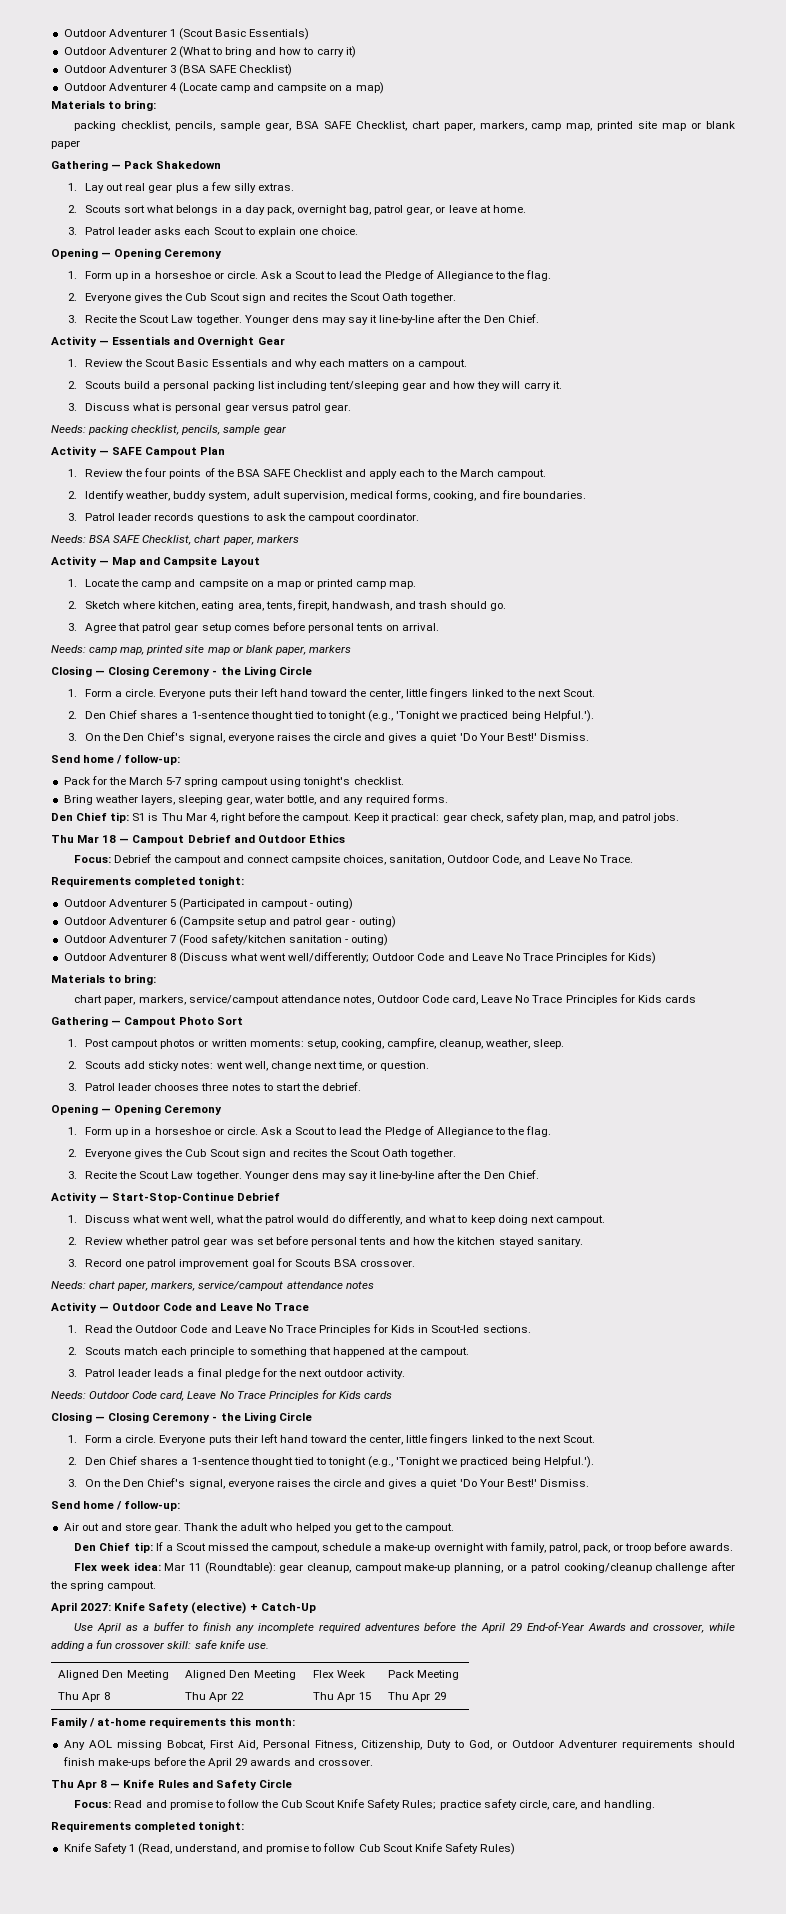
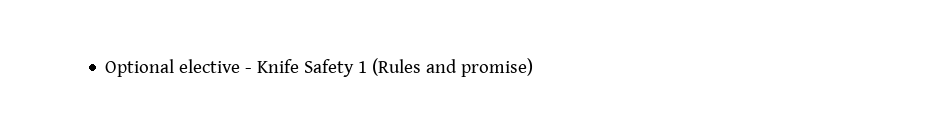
[63,28,310,40] [63,46,356,58] [63,64,293,76] [63,82,384,94] [51,100,157,111] [74,121,735,131] [51,140,80,149] [51,160,222,171] [68,182,294,193] [68,205,526,215] [68,227,358,237] [51,248,223,259] [68,270,552,281] [68,293,457,303] [68,314,539,325] [51,336,285,347] [68,359,468,369] [68,381,562,391] [68,403,351,413] [51,425,287,435] [51,446,226,457] [68,468,546,479] [68,490,587,501] [68,513,419,523] [51,535,299,545] [51,556,260,567] [68,579,417,589] [68,600,507,611] [68,622,440,633] [51,645,351,655] [51,666,312,677] [68,688,595,699] [68,710,594,722] [68,732,589,743] [51,755,181,765] [63,776,404,787] [63,794,448,805] [51,812,680,823] [51,834,345,845] [74,854,633,865] [51,876,245,887] [63,898,354,910] [63,916,396,928] [63,934,389,946] [63,952,657,964] [51,974,157,985] [74,994,696,1005] [51,1016,244,1027] [68,1038,565,1049] [68,1061,430,1071] [68,1082,361,1091] [51,1104,223,1115] [68,1126,552,1137] [68,1149,457,1159] [68,1170,539,1181] [51,1192,281,1203] [68,1214,605,1225] [68,1236,583,1247] [68,1258,415,1269] [51,1281,374,1291] [51,1302,309,1313] [68,1324,531,1335] [68,1347,470,1357] [68,1368,406,1379] [51,1390,393,1401] [51,1412,312,1423] [68,1434,595,1445] [68,1456,594,1468] [68,1478,589,1489] [51,1501,181,1511] [63,1523,455,1533] [74,1542,734,1553] [74,1562,735,1574] [50,1581,157,1591] [51,1602,316,1614] [74,1622,735,1633] [51,1640,269,1651] [58,1670,169,1680] [58,1692,110,1702] [185,1670,296,1680] [185,1692,244,1702] [313,1670,366,1678] [313,1692,371,1702] [388,1670,460,1680] [388,1692,446,1702] [51,1717,295,1728] [63,1740,736,1750] [62,1757,374,1768] [51,1779,292,1790] [74,1799,656,1810] [51,1821,245,1832] [63,1843,516,1855] Outdoor Adventurer 1 (Scout Basic Essentials) // Outdoor Adventurer 2 (What to bring and how to carry it) // Outdoor Adventurer 3 (BSA SAFE Checklist) // Outdoor Adventurer 4 (Locate camp and campsite on a map) // Materials to bring: // packing checklist, pencils, sample gear, BSA SAFE Checklist, chart paper, markers, camp map, printed site map or blank paper // Gathering — Pack Shakedown // 1. Lay out real gear plus a few silly extras. // 2. Scouts sort what belongs in a day pack, overnight bag, patrol gear, or leave at home. // 3. Patrol leader asks each Scout to explain one choice. // Opening — Opening Ceremony // 1. Form up in a horseshoe or circle. Ask a Scout to lead the Pledge of Allegiance to the flag. // 2. Everyone gives the Cub Scout sign and recites the Scout Oath together. // 3. Recite the Scout Law together. Younger dens may say it line-by-line after the Den Chief. // Activity — Essentials and Overnight Gear // 1. Review the Scout Basic Essentials and why each matters on a campout. // 2. Scouts build a personal packing list including tent/sleeping gear and how they will carry it. // 3. Discuss what is personal gear versus patrol gear. // Needs: packing checklist, pencils, sample gear // Activity — SAFE Campout Plan // 1. Review the four points of the BSA SAFE Checklist and apply each to the March campout. // 2. Identify weather, buddy system, adult supervision, medical forms, cooking, and fire boundaries. // 3. Patrol leader records questions to ask the campout coordinator. // Needs: BSA SAFE Checklist, chart paper, markers // Activity — Map and Campsite Layout // 1. Locate the camp and campsite on a map or printed camp map. // 2. Sketch where kitchen, eating area, tents, firepit, handwash, and trash should go. // 3. Agree that patrol gear setup comes before personal tents on arrival. // Needs: camp map, printed site map or blank paper, markers // Closing — Closing Ceremony - the Living Circle // 1. Form a circle. Everyone puts their left hand toward the center, little fingers linked to the next Scout. // 2. Den Chief shares a 1-sentence thought tied to tonight (e.g., 'Tonight we practiced being Helpful.'). // 3. On the Den Chief's signal, everyone raises the circle and gives a quiet 'Do Your Best!' Dismiss. // Send home / follow-up: // Pack for the March 5-7 spring campout using tonight's checklist. // Bring weather layers, sleeping gear, water bottle, and any required forms. // Den Chief tip: S1 is Thu Mar 4, right before the campout. Keep it practical: gear check, safety plan, map, and patrol jobs. // Thu Mar 18 — Campout Debrief and Outdoor Ethics // Focus: Debrief the campout and connect campsite choices, sanitation, Outdoor Code, and Leave No Trace. // Requirements completed tonight: // Outdoor Adventurer 5 (Participated in campout - outing) // Outdoor Adventurer 6 (Campsite setup and patrol gear - outing) // Outdoor Adventurer 7 (Food safety/kitchen sanitation - outing) // Outdoor Adventurer 8 (Discuss what went well/differently; Outdoor Code and Leave No Trace Principles for Kids) // Materials to bring: // chart paper, markers, service/campout attendance notes, Outdoor Code card, Leave No Trace Principles for Kids cards // Gathering — Campout Photo Sort // 1. Post campout photos or written moments: setup, cooking, campfire, cleanup, weather, sleep. // 2. Scouts add sticky notes: went well, change next time, or question. // 3. Patrol leader chooses three notes to start the debrief. // Opening — Opening Ceremony // 1. Form up in a horseshoe or circle. Ask a Scout to lead the Pledge of Allegiance to the flag. // 2. Everyone gives the Cub Scout sign and recites the Scout Oath together. // 3. Recite the Scout Law together. Younger dens may say it line-by-line after the Den Chief. // Activity — Start-Stop-Continue Debrief // 1. Discuss what went well, what the patrol would do differently, and what to keep doing next campout. // 2. Review whether patrol gear was set before personal tents and how the kitchen stayed sanitary. // 3. Record one patrol improvement goal for Scouts BSA crossover. // Needs: chart paper, markers, service/campout attendance notes // Activity — Outdoor Code and Leave No Trace // 1. Read the Outdoor Code and Leave No Trace Principles for Kids in Scout-led sections. // 2. Scouts match each principle to something that happened at the campout. // 3. Patrol leader leads a final pledge for the next outdoor activity. // Needs: Outdoor Code card, Leave No Trace Principles for Kids cards // Closing — Closing Ceremony - the Living Circle // 1. Form a circle. Everyone puts their left hand toward the center, little fingers linked to the next Scout. // 2. Den Chief shares a 1-sentence thought tied to tonight (e.g., 'Tonight we practiced being Helpful.'). // 3. On the Den Chief's signal, everyone raises the circle and gives a quiet 'Do Your Best!' Dismiss. // Send home / follow-up: // Air out and store gear. Thank the adult who helped you get to the campout. // Den Chief tip: If a Scout missed the campout, schedule a make-up overnight with family, patrol, pack, or troop before awards. // Flex week idea: Mar 11 (Roundtable): gear cleanup, campout make-up planning, or a patrol cooking/cleanup challenge after the spring campout. // April 2027: Knife Safety (elective) + Catch-Up // Use April as a buffer to finish any incomplete required adventures before the April 29 End-of-Year Awards and crossover, while adding a fun crossover skill: safe knife use. // Aligned Den Meeting // Thu Apr 8 | Aligned Den Meeting // Thu Apr 22 | Flex Week // Thu Apr 15 | Pack Meeting // Thu Apr 29 // Family / at-home requirements this month: // Any AOL missing Bobcat, First Aid, Personal Fitness, Citizenship, Duty to God, or Outdoor Adventurer requirements should finish make-ups before the April 29 awards and crossover. // Thu Apr 8 — Knife Rules and Safety Circle // Focus: Read and promise to follow the Cub Scout Knife Safety Rules; practice safety circle, care, and handling. // Requirements completed tonight: // Knife Safety 1 (Read, understand, and promise to follow Cub Scout Knife Safety Rules) -> [105,58,534,77] Optional elective - Knife Safety 1 (Rules and promise)

